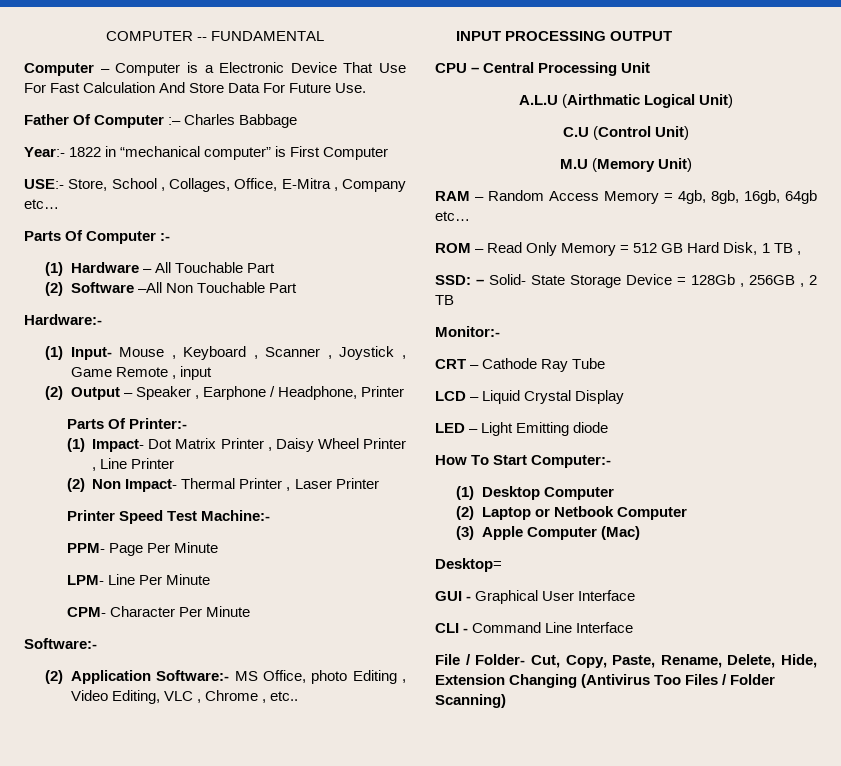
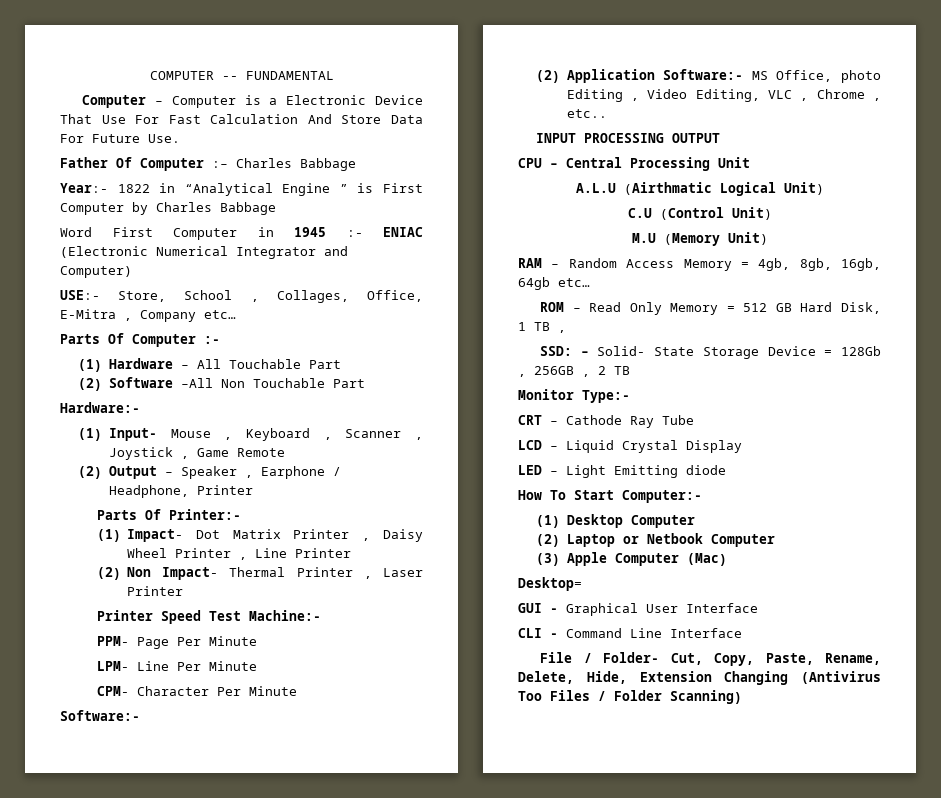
[120,146,272,160] “mechanical computer” -> [184,183,348,196] “Analytical Engine ”
(389, 153) none -> [132,202,276,215] [60,227,423,240] [60,246,348,259] [60,266,132,278] by Charles Babbage // Word First Computer in 1945 :- ENIAC (Electronic Numerical Integrator and Computer)
[171,366,213,380] , input -> (285, 452) none
[435,326,500,337] Monitor:- -> [518,389,630,403] Monitor Type:-

